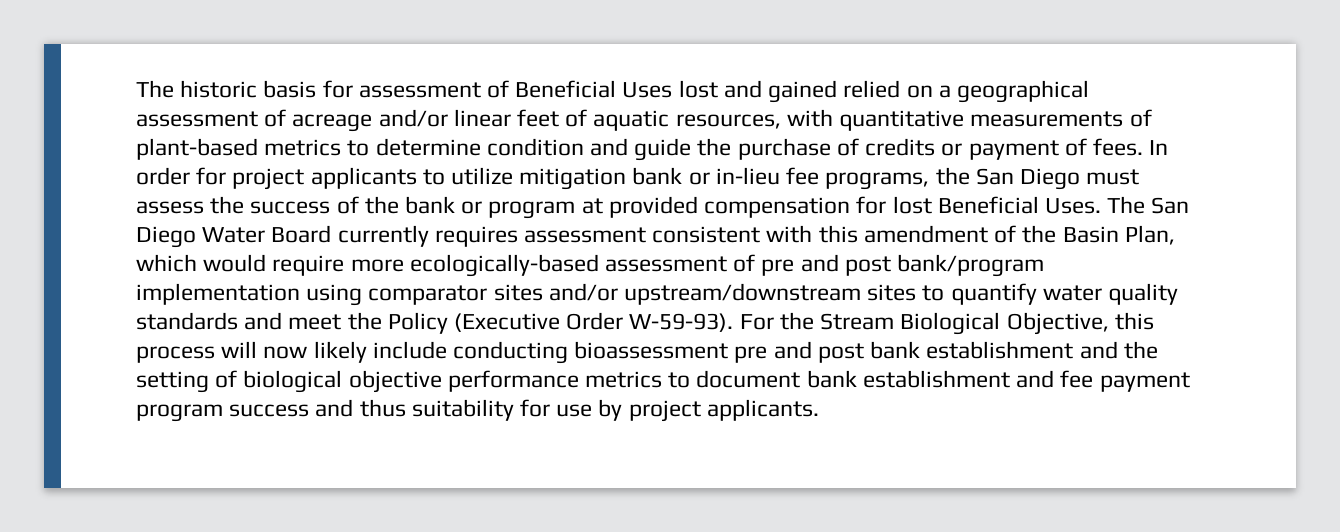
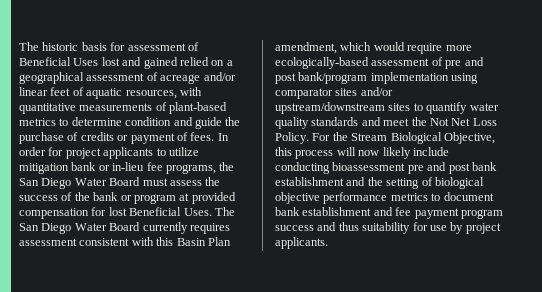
(1080, 179) none -> [74,177,141,186] Water Board
[863,225,1175,245] amendment of the Basin Plan, -> [176,237,231,246] [275,42,337,54] Basin Plan amendment,
[387,312,734,334] Policy (Executive Order W-59-93). -> [429,118,497,126] [275,132,309,144] Not Net Loss Policy.

